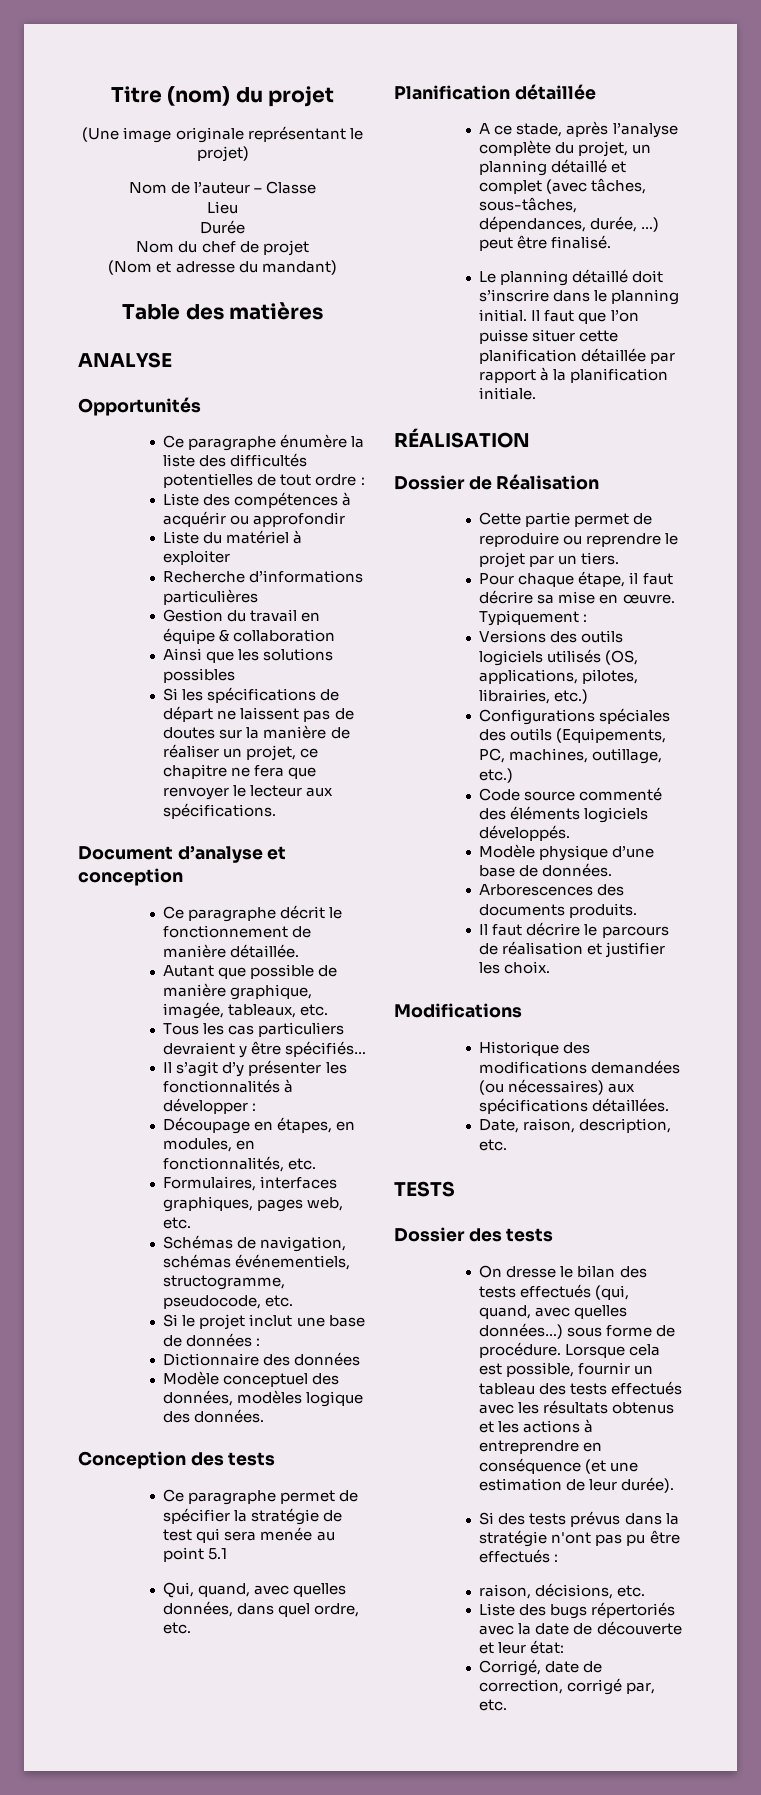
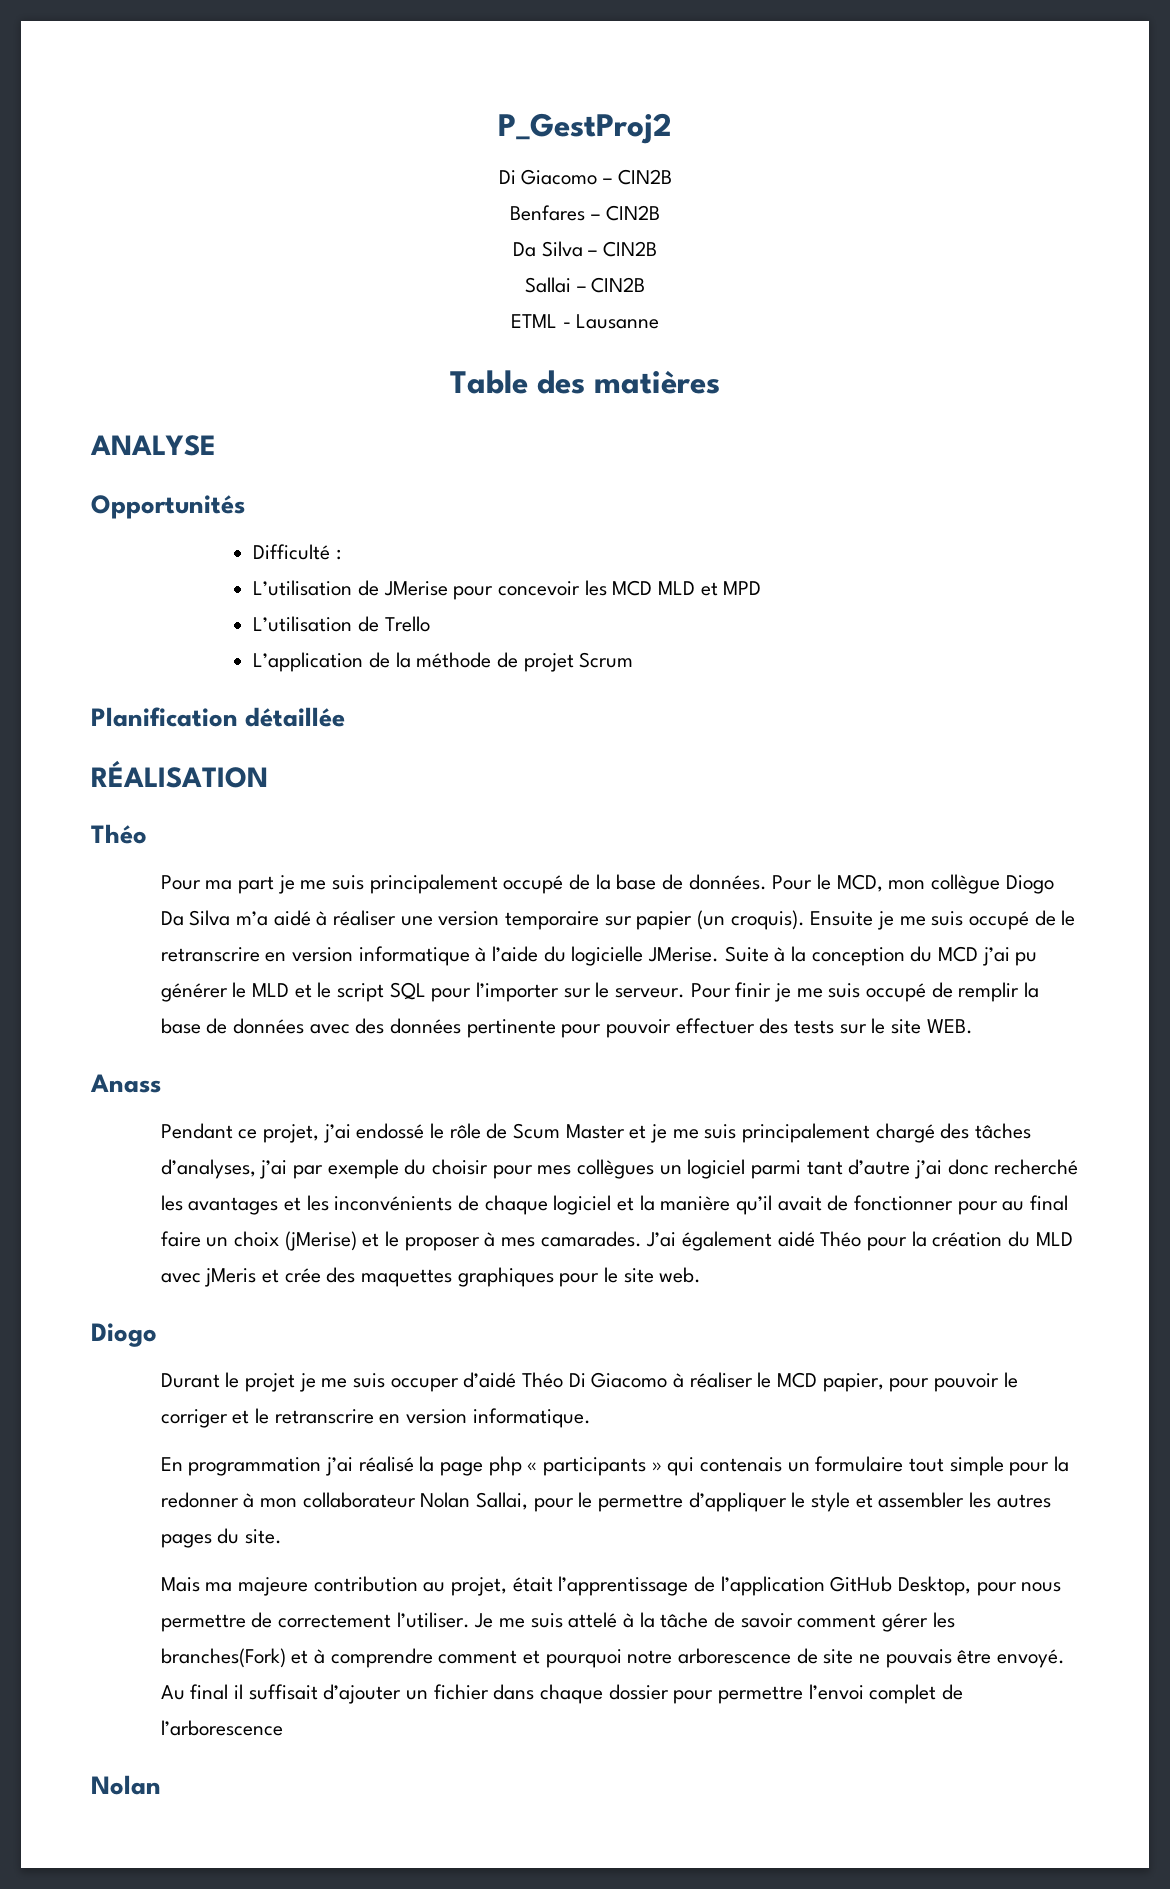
[110,86,335,107] [82,126,363,143] [196,146,249,162] [128,181,317,194] [207,201,238,214] [200,220,245,234] [136,240,309,256] [108,260,337,275] Titre (nom) du projet // (Une image originale représentant le projet) // Nom de l’auteur – Classe // Lieu // Durée // Nom du chef de projet // (Nom et adresse du mandant) -> [498,113,672,144] [498,169,672,185] [510,205,660,221] [512,241,658,257] [524,277,646,293] [510,314,660,329] P_GestProj2 // Di Giacomo – CIN2B // Benfares – CIN2B // Da Silva – CIN2B // Sallai – CIN2B // ETML - Lausanne
[163,434,365,451] [163,453,308,467] [163,473,365,488] [163,492,352,508] [163,511,346,527] [163,530,303,544] [163,550,231,565] [163,570,364,583] [163,589,259,605] [163,609,321,622] [163,628,336,644] [163,648,334,663] [163,668,236,683] [163,687,340,703] [163,706,354,722] [163,725,350,739] [163,744,319,761] [163,764,317,779] [163,785,334,800] [163,803,277,819] [78,846,287,863] [78,868,183,886] [163,905,343,922] [163,925,312,938] [163,944,300,958] [163,964,338,979] [163,983,313,1000] [163,1002,329,1019] [163,1022,345,1037] [163,1041,367,1058] [163,1060,347,1077] [163,1079,294,1093] [163,1098,257,1114] [163,1117,356,1134] [163,1138,256,1152] [163,1156,317,1172] [163,1176,338,1191] [163,1196,344,1212] [163,1217,192,1229] [163,1235,347,1252] [163,1254,351,1270] [163,1275,286,1290] [163,1295,294,1309] [163,1314,365,1330] [163,1333,261,1347] [163,1352,361,1366] [163,1371,340,1387] [163,1390,364,1407] [163,1409,265,1423] [78,1451,276,1469] [163,1489,359,1505] [163,1508,343,1525] [163,1527,335,1543] [163,1547,228,1562] [163,1582,347,1598] [163,1601,360,1617] [163,1622,192,1634] [394,84,596,100] [479,121,678,138] [479,140,652,157] [479,159,627,176] [479,178,647,194] [479,197,578,213] [479,216,660,232] [479,235,612,251] [479,269,664,286] [479,289,680,305] [479,309,639,324] [479,329,619,344] [479,348,676,364] [479,367,669,383] [479,387,537,400] [394,428,530,448] [394,474,600,490] [479,512,653,527] [479,532,679,547] [479,552,620,568] [479,571,673,587] [479,590,675,604] [479,610,588,626] [479,630,624,643] [479,649,639,666] [479,669,639,684] [479,689,589,704] [479,708,671,725] [479,728,667,743] [479,748,663,764] [479,768,514,783] [479,787,663,801] [479,806,649,823] [479,825,571,841] [479,844,655,861] [479,863,613,877] [479,884,625,896] [479,903,638,918] [479,922,669,938] [479,941,666,958] [479,961,551,974] [394,1003,522,1018] [479,1041,591,1056] [479,1060,681,1074] [479,1079,636,1095] [479,1098,670,1114] [479,1118,672,1133] [479,1139,508,1151] [394,1181,455,1197] [394,1227,554,1242] [479,1265,647,1278] [479,1284,630,1300] [479,1305,628,1319] [479,1323,676,1339] [479,1342,661,1358] [479,1362,654,1377] [479,1381,683,1395] [479,1400,675,1414] [479,1419,594,1433] [479,1440,603,1454] [479,1458,639,1474] [479,1477,675,1493] [479,1511,679,1527] [479,1530,680,1547] [479,1549,559,1563] [479,1583,646,1599] [479,1602,676,1619] [479,1621,682,1635] [479,1640,565,1654] [479,1659,603,1676] [479,1678,656,1695] [479,1699,508,1711] Ce paragraphe énumère la liste des difficultés potentielles de tout ordre : // Liste des compétences à acquérir ou approfondir // Liste du matériel à exploiter // Recherche d’informations particulières // Gestion du travail en équipe & collaboration // Ainsi que les solutions possibles // Si les spécifications de départ ne laissent pas de doutes sur la manière de réaliser un projet, ce chapitre ne fera que renvoyer le lecteur aux spécifications. // Document d’analyse et conception // Ce paragraphe décrit le fonctionnement de manière détaillée. // Autant que possible de manière graphique, imagée, tableaux, etc. // Tous les cas particuliers devraient y être spécifiés… // Il s’agit d’y présenter les fonctionnalités à développer : // Découpage en étapes, en modules, en fonctionnalités, etc. // Formulaires, interfaces graphiques, pages web, etc. // Schémas de navigation, schémas événementiels, structogramme, pseudocode, etc. // Si le projet inclut une base de données : // Dictionnaire des données // Modèle conceptuel des données, modèles logique des données. // Conception des tests // Ce paragraphe permet de spécifier la stratégie de test qui sera menée au point 5.1 // Qui, quand, avec quelles données, dans quel ordre, etc. // Planification détaillée // A ce stade, après l’analyse complète du projet, un planning détaillé et complet (avec tâches, sous-tâches, dépendances, durée, …) peut être finalisé. // Le planning détaillé doit s’inscrire dans le planning initial. Il faut que l’on puisse situer cette planification détaillée par rapport à la planification initiale. // RÉALISATION // Dossier de Réalisation // Cette partie permet de reproduire ou reprendre le projet par un tiers. // Pour chaque étape, il faut décrire sa mise en œuvre. Typiquement : // Versions des outils logiciels utilisés (OS, applications, pilotes, librairies, etc.) // Configurations spéciales des outils (Equipements, PC, machines, outillage, etc.) // Code source commenté des éléments logiciels développés. // Modèle physique d’une base de données. // Arborescences des documents produits. // Il faut décrire le parcours de réalisation et justifier les choix. // Modifications // Historique des modifications demandées (ou nécessaires) aux spécifications détaillées. // Date, raison, description, etc. // TESTS // Dossier des tests // On dresse le bilan des tests effectués (qui, quand, avec quelles données…) sous forme de procédure. Lorsque cela est possible, fournir un tableau des tests effectués avec les résultats obtenus et les actions à entreprendre en conséquence (et une estimation de leur durée). // Si des tests prévus dans la stratégie n'ont pas pu être effectués : // raison, décisions, etc. // Liste des bugs répertoriés avec la date de découverte et leur état: // Corrigé, date de correction, corrigé par, etc. -> [253,544,341,560] [253,580,762,600] [253,616,430,632] [253,652,634,672] [91,707,346,727] [91,760,268,788] [91,824,147,844] [160,874,1054,894] [160,910,1076,930] [160,946,1038,966] [160,982,1039,1002] [160,1018,973,1038] [90,1074,161,1093] [160,1123,1031,1143] [160,1159,1079,1179] [160,1195,1068,1215] [160,1231,1073,1251] [160,1267,702,1287] [91,1323,157,1347] [160,1372,1018,1392] [160,1408,591,1428] [160,1456,1069,1476] [160,1492,1051,1512] [160,1528,282,1548] [160,1576,1062,1596] [160,1612,955,1632] [160,1648,1065,1668] [160,1684,963,1704] [160,1720,283,1736] [91,1775,161,1795] Difficulté : // L’utilisation de JMerise pour concevoir les MCD MLD et MPD // L’utilisation de Trello // L’application de la méthode de projet Scrum // Planification détaillée // RÉALISATION // Théo // Pour ma part je me suis principalement occupé de la base de données. Pour le MCD, mon collègue Diogo Da Silva m’a aidé à réaliser une version temporaire sur papier (un croquis). Ensuite je me suis occupé de le retranscrire en version informatique à l’aide du logicielle JMerise. Suite à la conception du MCD j’ai pu générer le MLD et le script SQL pour l’importer sur le serveur. Pour finir je me suis occupé de remplir la base de données avec des données pertinente pour pouvoir effectuer des tests sur le site WEB. // Anass // Pendant ce projet, j’ai endossé le rôle de Scum Master et je me suis principalement chargé des tâches d’analyses, j’ai par exemple du choisir pour mes collègues un logiciel parmi tant d’autre j’ai donc recherché les avantages et les inconvénients de chaque logiciel et la manière qu’il avait de fonctionner pour au final faire un choix (jMerise) et le proposer à mes camarades. J’ai également aidé Théo pour la création du MLD avec jMeris et crée des maquettes graphiques pour le site web. // Diogo // Durant le projet je me suis occuper d’aidé Théo Di Giacomo à réaliser le MCD papier, pour pouvoir le corriger et le retranscrire en version informatique. // En programmation j’ai réalisé la page php « participants » qui contenais un formulaire tout simple pour la redonner à mon collaborateur Nolan Sallai, pour le permettre d’appliquer le style et assembler les autres pages du site. // Mais ma majeure contribution au projet, était l’apprentissage de l’application GitHub Desktop, pour nous permettre de correctement l’utiliser. Je me suis attelé à la tâche de savoir comment gérer les branches(Fork) et à comprendre comment et pourquoi notre arborescence de site ne pouvais être envoyé. Au final il suffisait d’ajouter un fichier dans chaque dossier pour permettre l’envoi complet de l’arborescence // Nolan

